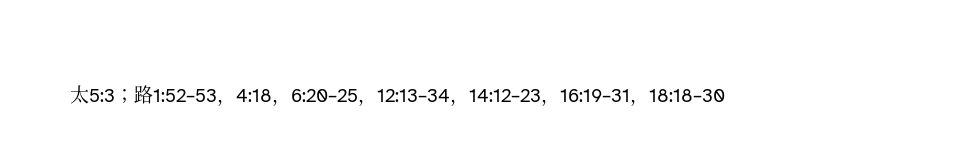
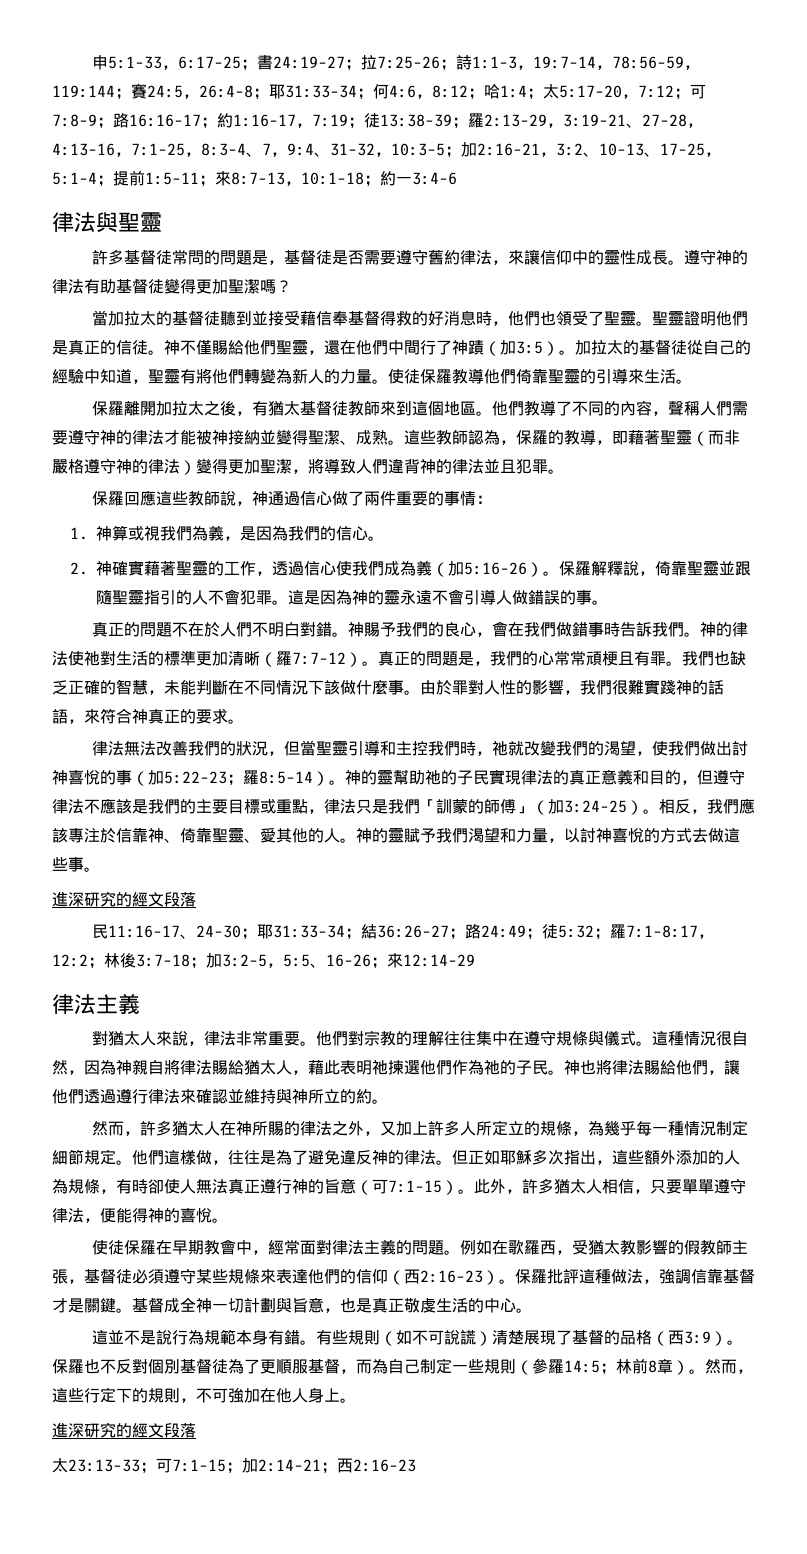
[69,85,725,106] 太5:3；路1:52–53，4:18，6:20–25，12:13–34，14:12–23，16:19–31，18:18–30 -> [92,55,701,71] [52,83,706,100] [52,113,703,129] [52,142,721,158] [52,170,457,187] [52,212,162,233] [92,249,749,265] [52,278,292,294] [92,310,749,326] [52,339,751,356] [52,368,692,384] [92,400,749,416] [52,429,740,446] [52,458,564,475] [92,490,493,506] [69,525,384,541] [69,560,751,577] [95,589,608,605] [92,621,749,637] [52,650,746,667] [52,679,724,695] [52,708,244,724] [92,740,749,756] [52,769,745,786] [52,798,755,815] [52,827,740,843] [52,857,100,872] [52,891,196,907] [92,924,715,940] [52,953,475,969] [52,993,140,1014] [92,1030,749,1046] [52,1059,740,1075] [52,1088,388,1104] [92,1120,749,1136] [52,1149,740,1165] [52,1178,746,1195] [52,1207,228,1223] [92,1239,749,1255] [52,1268,755,1285] [52,1297,532,1313] [92,1329,744,1346] [52,1358,753,1375] [52,1387,356,1403] [52,1422,196,1438] [52,1458,416,1474] 申5:1–33，6:17–25；書24:19–27；拉7:25–26；詩1:1–3，19:7–14，78:56–59，119:144；賽24:5，26:4–8；耶31:33–34；何4:6，8:12；哈1:4；太5:17–20，7:12；可7:8–9；路16:16–17；約1:16–17，7:19；徒13:38–39；羅2:13–29，3:19–21、27–28，4:13–16，7:1–25，8:3–4、7，9:4、31–32，10:3–5；加2:16–21，3:2、10–13、17–25，5:1–4；提前1:5–11；來8:7–13，10:1–18；約一3:4–6 // 律法與聖靈 // 許多基督徒常問的問題是，基督徒是否需要遵守舊約律法，來讓信仰中的靈性成長。遵守神的律法有助基督徒變得更加聖潔嗎？ // 當加拉太的基督徒聽到並接受藉信奉基督得救的好消息時，他們也領受了聖靈。聖靈證明他們是真正的信徒。神不僅賜給他們聖靈，還在他們中間行了神蹟（加3:5）。加拉太的基督徒從自己的經驗中知道，聖靈有將他們轉變為新人的力量。使徒保羅教導他們倚靠聖靈的引導來生活。 // 保羅離開加拉太之後，有猶太基督徒教師來到這個地區。他們教導了不同的內容，聲稱人們需要遵守神的律法才能被神接納並變得聖潔、成熟。這些教師認為，保羅的教導，即藉著聖靈（而非嚴格遵守神的律法）變得更加聖潔，將導致人們違背神的律法並且犯罪。 // 保羅回應這些教師說，神通過信心做了兩件重要的事情： // 1.神算或視我們為義，是因為我們的信心。 // 2.神確實藉著聖靈的工作，透過信心使我們成為義（加5:16–26）。保羅解釋說，倚靠聖靈並跟隨聖靈指引的人不會犯罪。這是因為神的靈永遠不會引導人做錯誤的事。 // 真正的問題不在於人們不明白對錯。神賜予我們的良心，會在我們做錯事時告訴我們。神的律法使祂對生活的標準更加清晰（羅7:7–12）。真正的問題是，我們的心常常頑梗且有罪。我們也缺乏正確的智慧，未能判斷在不同情況下該做什麼事。由於罪對人性的影響，我們很難實踐神的話語，來符合神真正的要求。 // 律法無法改善我們的狀況，但當聖靈引導和主控我們時，祂就改變我們的渴望，使我們做出討神喜悅的事（加5:22–23；羅8:5–14）。神的靈幫助祂的子民實現律法的真正意義和目的，但遵守律法不應該是我們的主要目標或重點，律法只是我們「訓蒙的師傅」（加3:24–25）。相反，我們應該專注於信靠神、倚靠聖靈、愛其他的人。神的靈賦予我們渴望和力量，以討神喜悅的方式去做這些事。 // 進深研究的經文段落 // 民11:16–17、24–30；耶31:33–34；結36:26–27；路24:49；徒5:32；羅7:1–8:17，12:2；林後3:7–18；加3:2–5，5:5、16–26；來12:14–29 // 律法主義 // 對猶太人來說，律法非常重要。他們對宗教的理解往往集中在遵守規條與儀式。這種情況很自然，因為神親自將律法賜給猶太人，藉此表明祂揀選他們作為祂的子民。神也將律法賜給他們，讓他們透過遵行律法來確認並維持與神所立的約。 // 然而，許多猶太人在神所賜的律法之外，又加上許多人所定立的規條，為幾乎每一種情況制定細節規定。他們這樣做，往往是為了避免違反神的律法。但正如耶穌多次指出，這些額外添加的人為規條，有時卻使人無法真正遵行神的旨意（可7:1–15）。此外，許多猶太人相信，只要單單遵守律法，便能得神的喜悅。 // 使徒保羅在早期教會中，經常面對律法主義的問題。例如在歌羅西，受猶太教影響的假教師主張，基督徒必須遵守某些規條來表達他們的信仰（西2:16–23）。保羅批評這種做法，強調信靠基督才是關鍵。基督成全神一切計劃與旨意，也是真正敬虔生活的中心。 // 這並不是說行為規範本身有錯。有些規則（如不可說謊）清楚展現了基督的品格（西3:9）。保羅也不反對個別基督徒為了更順服基督，而為自己制定一些規則（參羅14:5；林前8章）。然而，這些行定下的規則，不可強加在他人身上。 // 進深研究的經文段落 // 太23:13–33；可7:1–15；加2:14–21；西2:16–23

